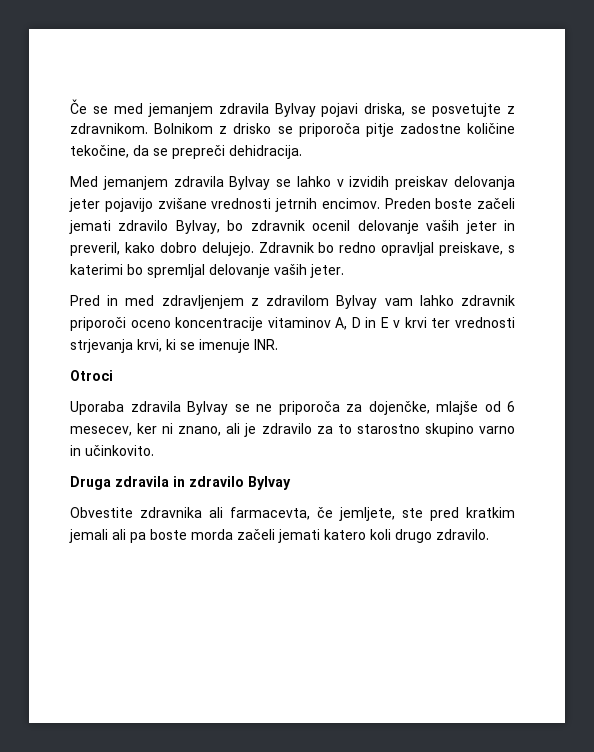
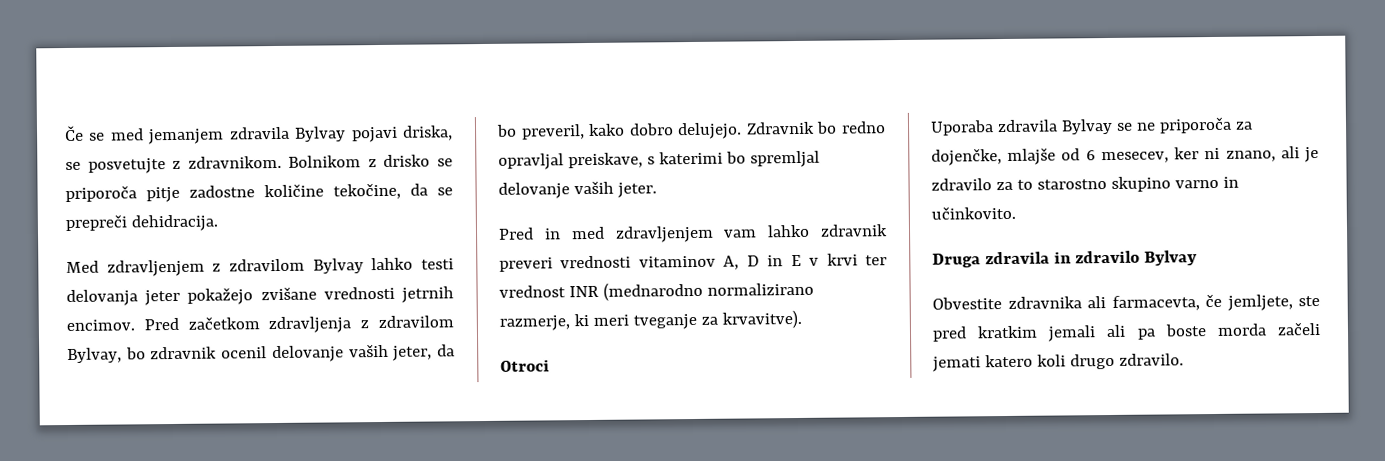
[102,176,449,190] jemanjem zdravila Bylvay se lahko v izvidih preiskav -> [106,257,454,277] zdravljenjem z zdravilom Bylvay lahko testi
[104,198,153,212] pojavijo -> [187,287,254,305] pokažejo
[384,198,515,209] [69,220,169,234] Preden boste začeli jemati zdravilo -> [143,315,454,334] Pred začetkom zdravljenja z zdravilom
[465,220,516,234] jeter in -> [392,344,456,361] [496,124,517,137] jeter, da bo
[250,295,515,309] [70,317,264,331] z zdravilom Bylvay vam lahko zdravnik priporoči oceno koncentracije -> [723,224,888,238] [499,255,632,272] vam lahko zdravnik preveri vrednosti
[455,317,516,328] [70,339,278,353] vrednosti strjevanja krvi, ki se imenuje INR. -> [499,281,814,301] [499,309,802,331] vrednost INR (mednarodno normalizirano razmerje, ki meri tveganje za krvavitve).

